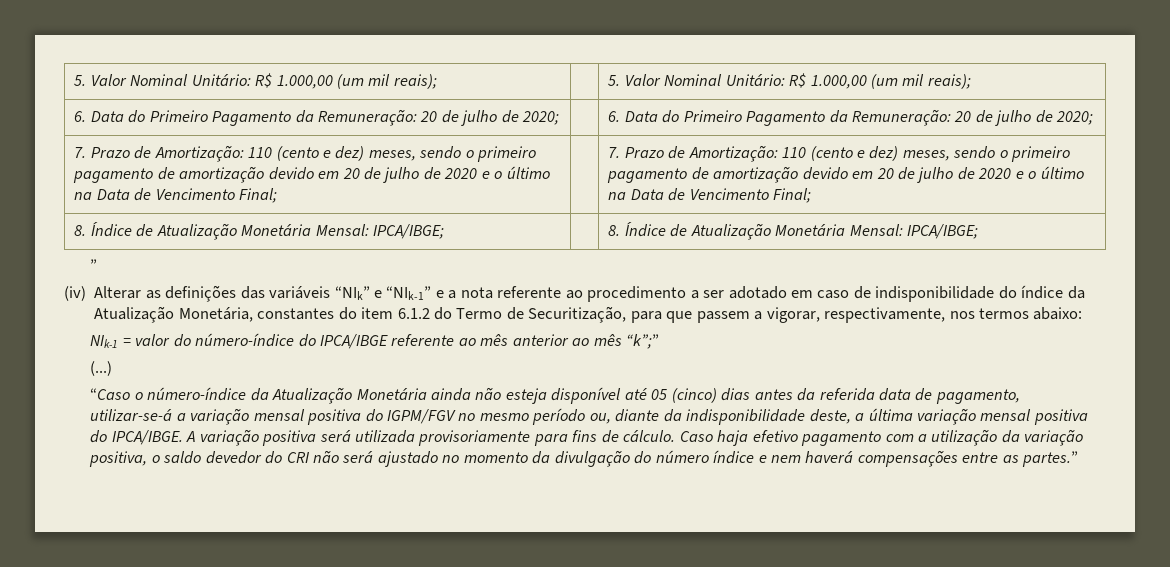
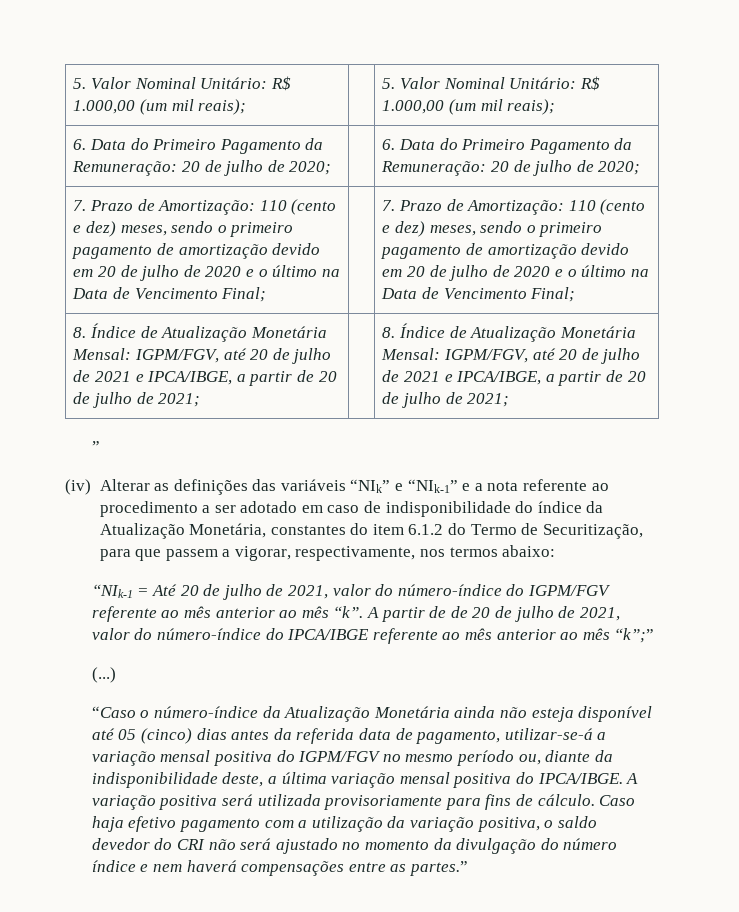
[373,224,445,239] [608,222,979,240] IPCA/IBGE; | | 8. Índice de Atualização Monetária Mensal: IPCA/IBGE; -> [135,348,332,364] [73,370,337,386] [73,392,201,408] [382,323,636,342] [381,348,641,364] [382,370,646,386] [382,392,510,408] IGPM/FGV, até 20 de julho de 2021 e IPCA/IBGE, a partir de 20 de julho de 2021; | | 8. Índice de Atualização Monetária Mensal: IGPM/FGV, até 20 de julho de 2021 e IPCA/IBGE, a partir de 20 de julho de 2021;
[90,335,131,348] NIk-1 = -> [91,584,611,600] [91,606,620,622] “NIk-1 = Até 20 de julho de 2021, valor do número-índice do IGPM/FGV referente ao mês anterior ao mês “k”. A partir de de 20 de julho de 2021,

